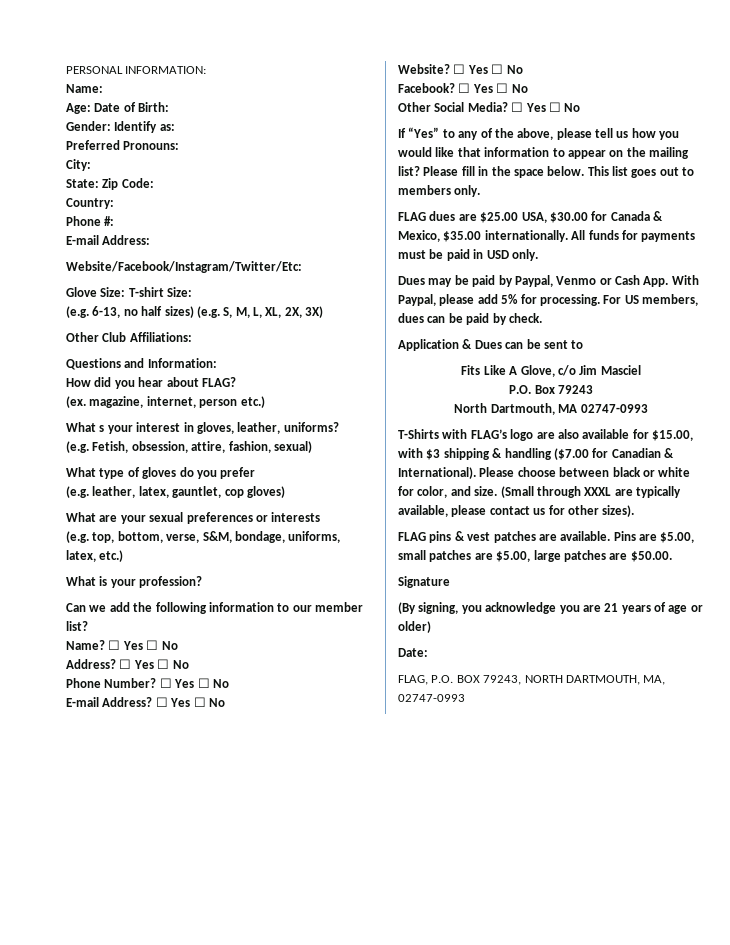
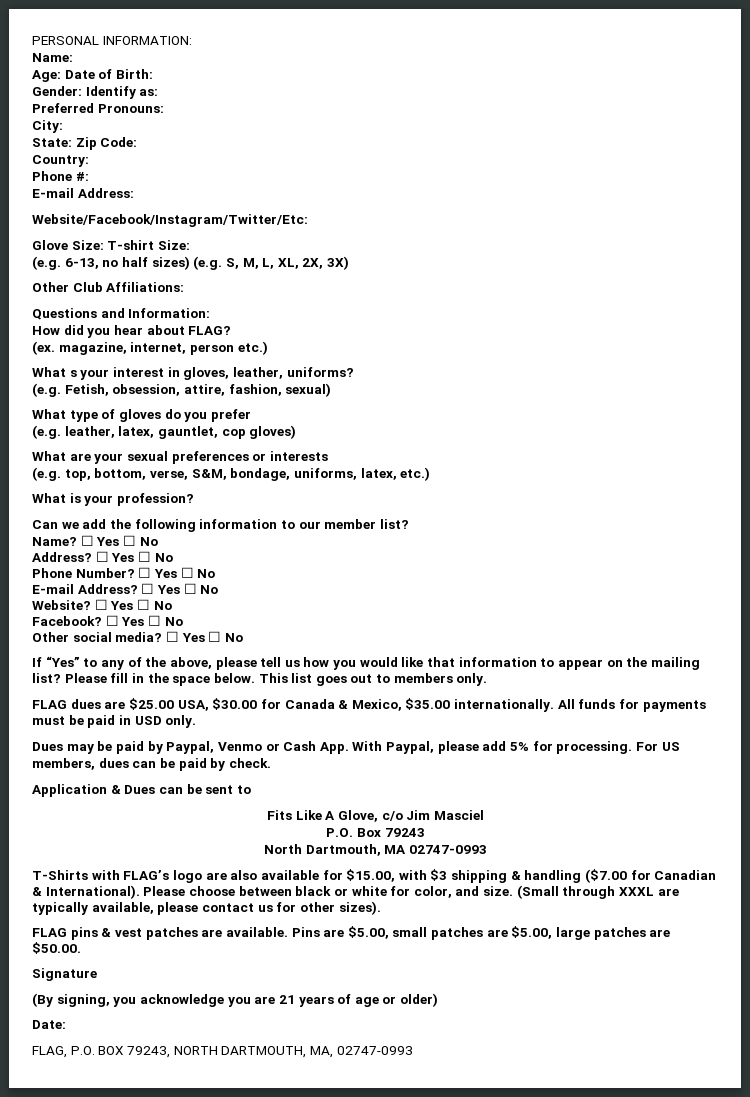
[434,102,508,112] Social Media? -> [72,632,163,642] social media?

